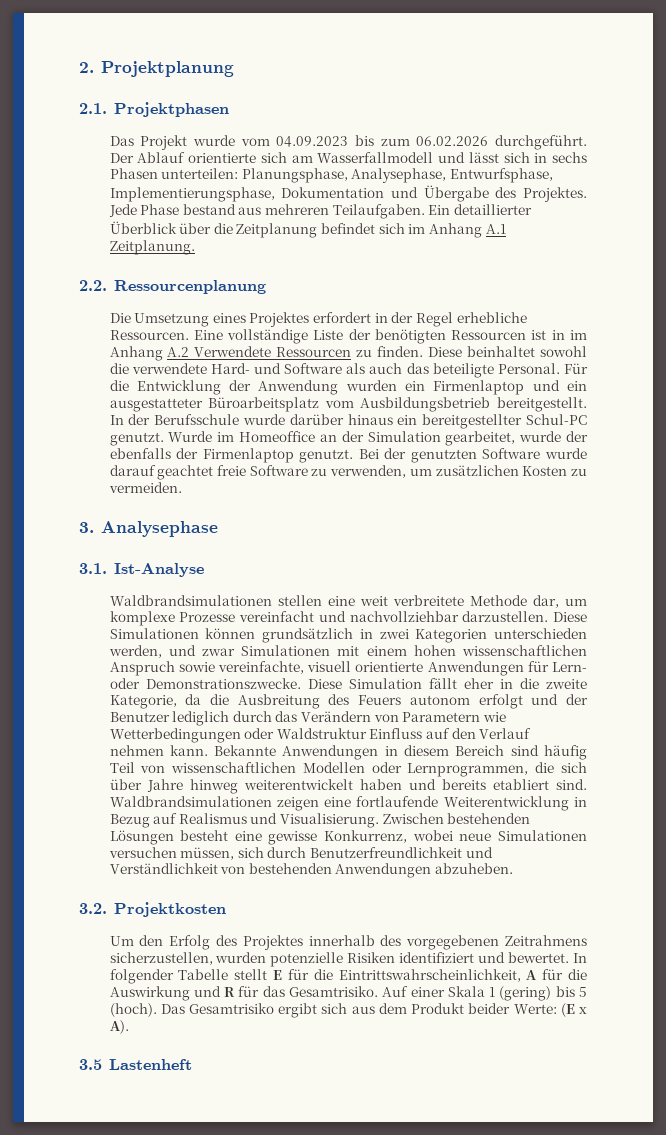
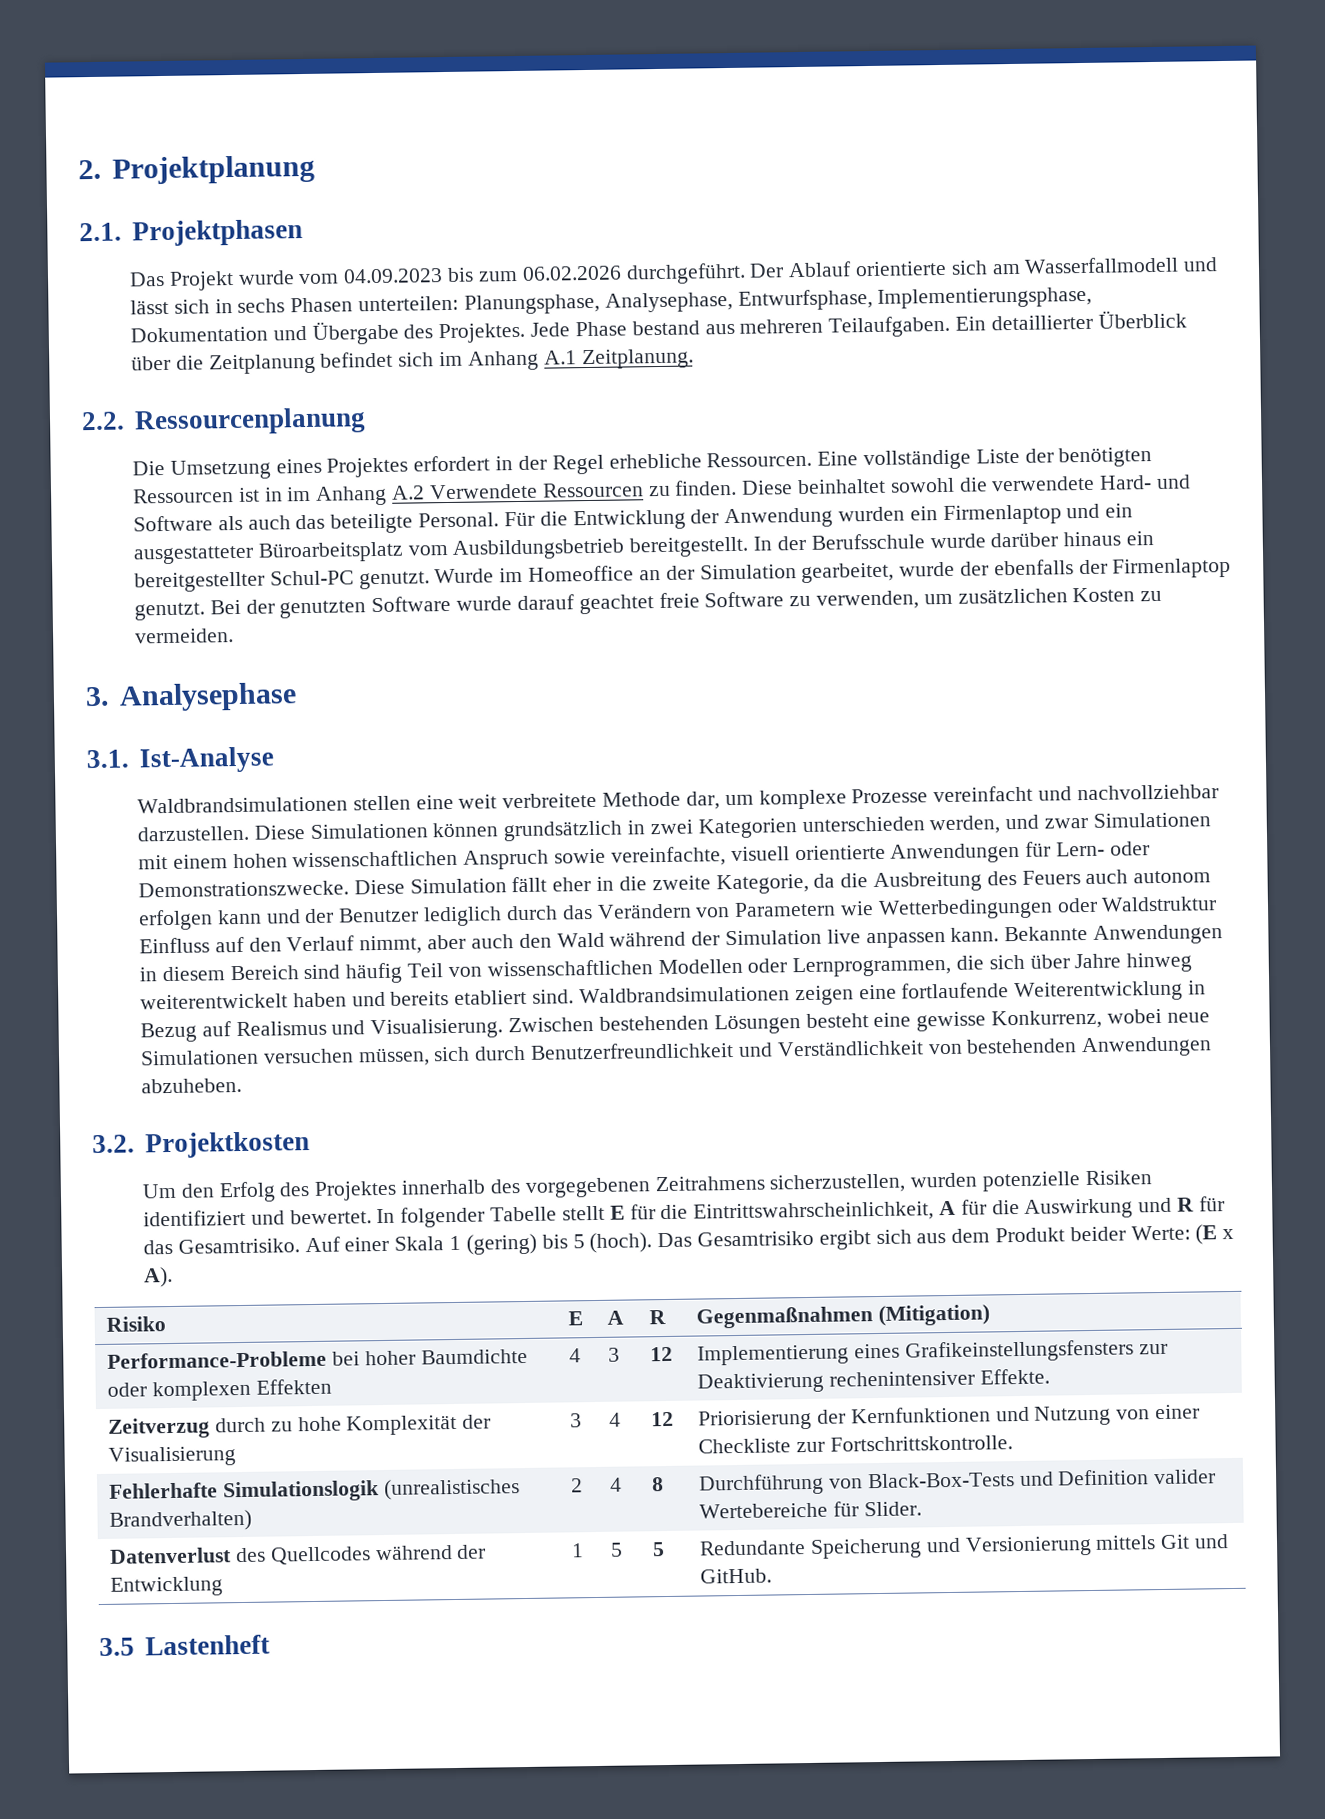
[409,694,523,709] autonom erfolgt -> [1085,869,1212,885] [138,909,262,931] auch autonom erfolgen kann
[109,745,164,756] nehmen -> [359,929,946,955] nimmt, aber auch den Wald während der Simulation live anpassen
(129, 1027) none -> [106,1316,167,1332] [568,1311,584,1326] [607,1310,625,1325] [649,1309,667,1325] [696,1304,990,1329] [107,1348,528,1369] [107,1378,332,1402] [569,1348,582,1363] [608,1347,621,1362] [650,1346,674,1362] [697,1339,1168,1366] [697,1368,1050,1394] [108,1414,492,1439] [108,1446,237,1467] [570,1413,583,1428] [609,1412,622,1427] [651,1411,675,1427] [698,1404,1200,1431] [698,1435,1013,1454] [109,1478,520,1503] [109,1509,253,1532] [571,1478,584,1493] [610,1477,623,1492] [652,1477,665,1492] [699,1469,1217,1496] [699,1501,922,1519] [109,1544,487,1565] [110,1576,224,1597] [571,1543,585,1558] [610,1542,624,1557] [652,1542,666,1557] [699,1534,1229,1559] [700,1568,773,1584] // Risiko | E | A | R | Gegenmaßnahmen (Mitigation) // Performance-Probleme bei hoher Baumdichte oder komplexen Effekten | 4 | 3 | 12 | Implementierung eines Grafikeinstellungsfensters zur Deaktivierung rechenintensiver Effekte. // Zeitverzug durch zu hohe Komplexität der Visualisierung | 3 | 4 | 12 | Priorisierung der Kernfunktionen und Nutzung von einer Checkliste zur Fortschrittskontrolle. // Fehlerhafte Simulationslogik (unrealistisches Brandverhalten) | 2 | 4 | 8 | Durchführung von Black-Box-Tests und Definition valider Wertebereiche für Slider. // Datenverlust des Quellcodes während der Entwicklung | 1 | 5 | 5 | Redundante Speicherung und Versionierung mittels Git und GitHub.

